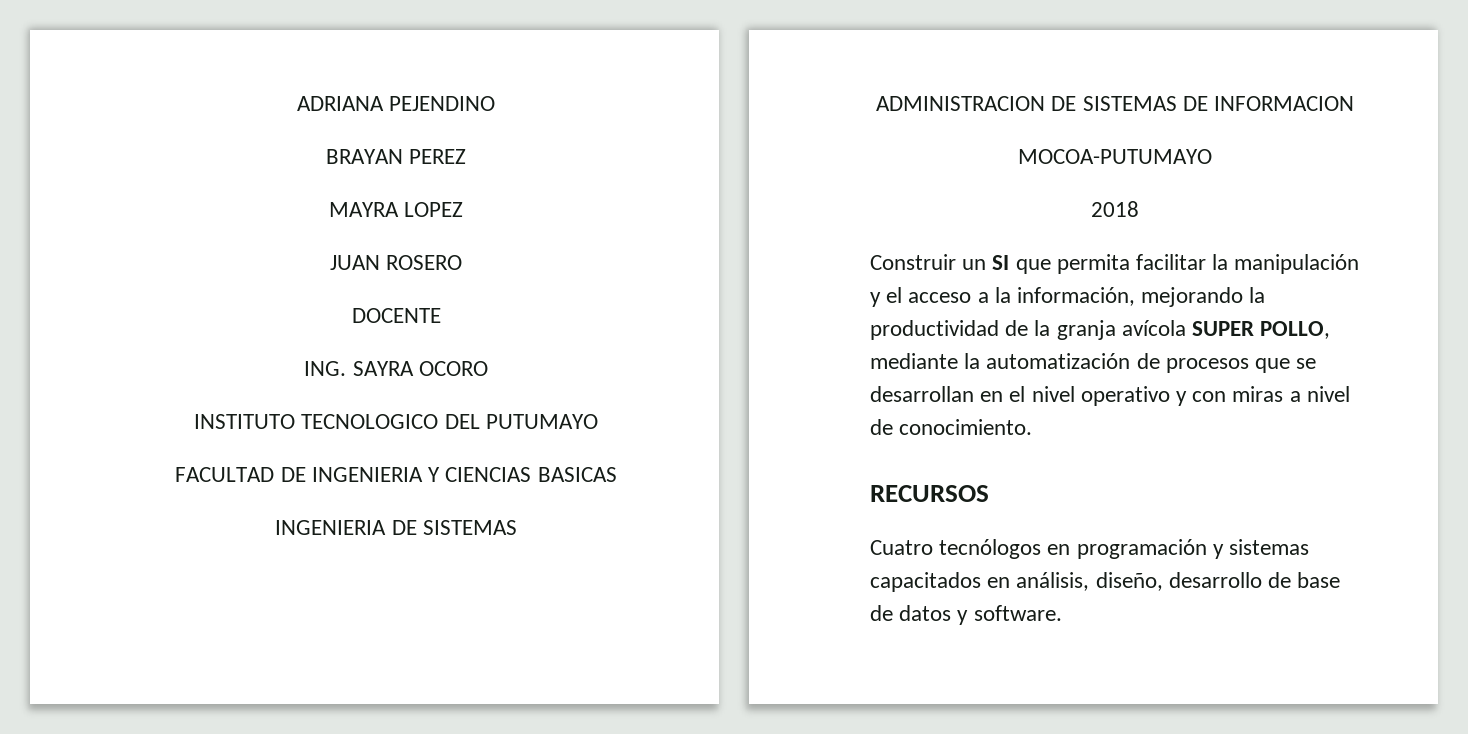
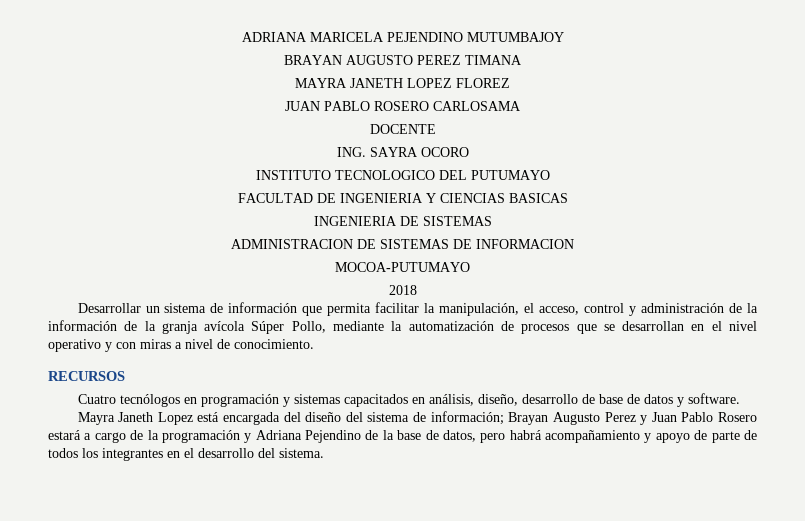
(384, 103) none -> [309,32,384,42] MARICELA
(496, 103) none -> [466,32,564,42] MUTUMBAJOY
(403, 156) none -> [346,55,413,65] AUGUSTO
(467, 156) none -> [465,55,522,65] TIMANA
(399, 209) none -> [350,78,403,88] JANETH
(464, 209) none -> [456,78,510,88] FLOREZ
(380, 262) none -> [324,101,370,111] PABLO
(463, 262) none -> [433,101,521,111] CARLOSAMA
[870,254,1360,274] [870,287,1266,307] [870,320,999,340] Construir un SI que permita facilitar la manipulación y el acceso a la información, mejorando la productividad -> [77,302,759,316] [48,320,117,331] Desarrollar un sistema de información que permita facilitar la manipulación, el acceso, control y administración de la información
[1192,321,1331,339] SUPER POLLO, -> [251,321,326,334] Súper Pollo,
(1062, 613) none -> [77,411,757,425] [48,430,758,443] [48,448,324,461] // Mayra Janeth Lopez está encargada del diseño del sistema de información; Brayan Augusto Perez y Juan Pablo Rosero estará a cargo de la programación y Adriana Pejendino de la base de datos, pero habrá acompañamiento y apoyo de parte de todos los integrantes en el desarrollo del sistema.

